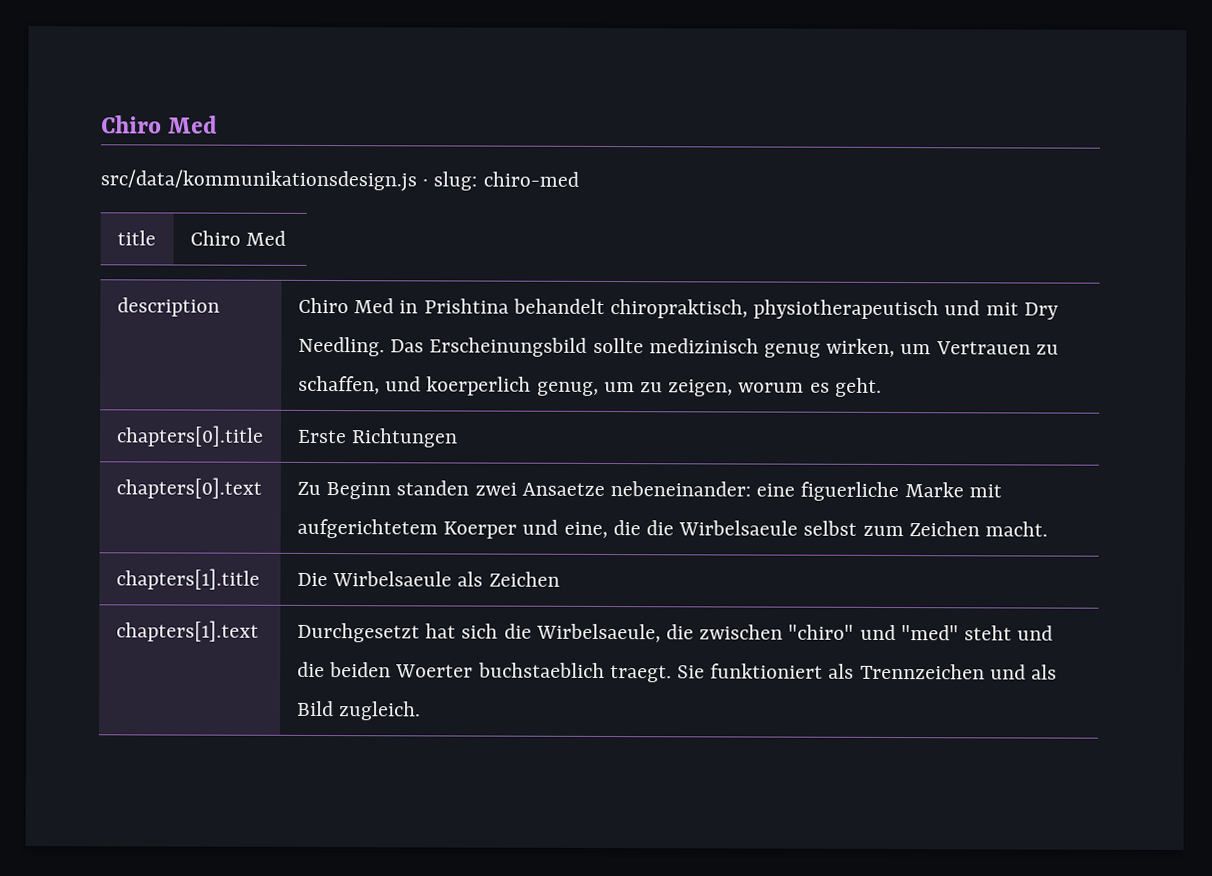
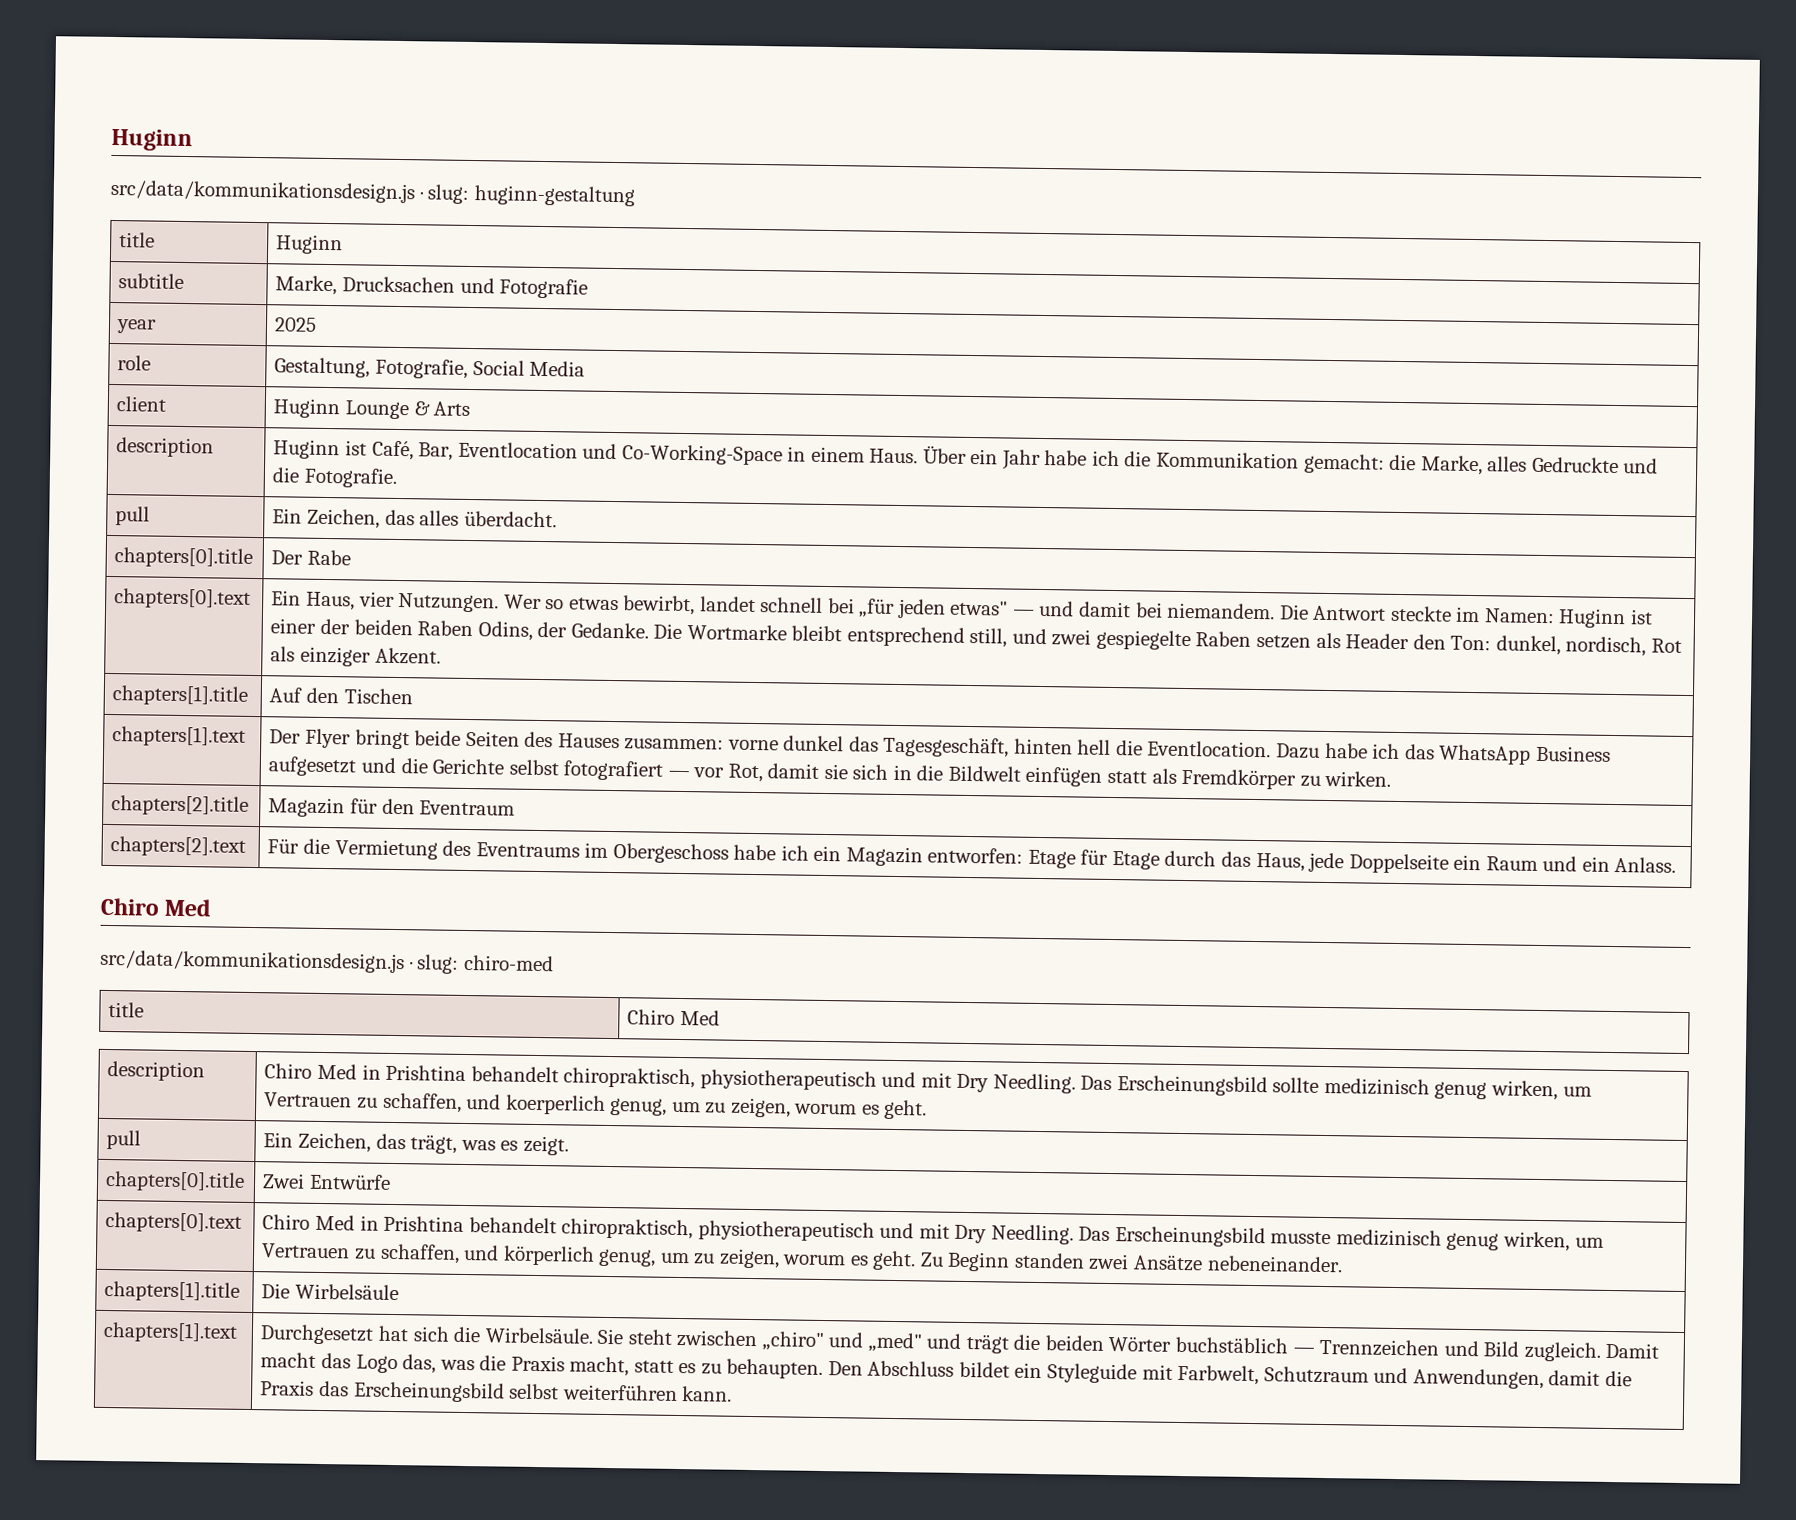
(101, 124) none -> [111,128,193,152] [110,179,635,207] [119,232,156,248] [276,234,344,255] [118,273,185,289] [275,275,589,299] [116,319,158,334] [274,317,318,332] [117,355,152,371] [274,357,586,379] [116,396,168,412] [273,398,471,420] [116,437,215,458] [273,439,1659,476] [272,467,398,488] [115,506,151,526] [272,508,557,529] [114,547,254,568] [271,549,351,566] [114,588,252,609] [271,590,1653,629] [270,618,1682,657] [270,646,441,667] [112,685,249,706] [269,687,413,705] [112,726,247,747] [269,728,1611,765] [268,756,1392,790] [111,795,250,816] [268,797,516,818] [110,836,247,857] [267,838,1677,874] Huginn // src/data/kommunikationsdesign.js · slug: huginn-gestaltung // title | Huginn // subtitle | Marke, Drucksachen und Fotografie // year | 2025 // role | Gestaltung, Fotografie, Social Media // client | Huginn Lounge & Arts // description | Huginn ist Café, Bar, Eventlocation und Co-Working-Space in einem Haus. Über ein Jahr habe ich die Kommunikation gemacht: die Marke, alles Gedruckte und die Fotografie. // pull | Ein Zeichen, das alles überdacht. // chapters[0].title | Der Rabe // chapters[0].text | Ein Haus, vier Nutzungen. Wer so etwas bewirbt, landet schnell bei „für jeden etwas" — und damit bei niemandem. Die Antwort steckte im Namen: Huginn ist einer der beiden Raben Odins, der Gedanke. Die Wortmarke bleibt entsprechend still, und zwei gespiegelte Raben setzen als Header den Ton: dunkel, nordisch, Rot als einziger Akzent. // chapters[1].title | Auf den Tischen // chapters[1].text | Der Flyer bringt beide Seiten des Hauses zusammen: vorne dunkel das Tagesgeschäft, hinten hell die Eventlocation. Dazu habe ich das WhatsApp Business aufgesetzt und die Gerichte selbst fotografiert — vor Rot, damit sie sich in die Bildwelt einfügen statt als Fremdkörper zu wirken. // chapters[2].title | Magazin für den Eventraum // chapters[2].text | Für die Vermietung des Eventraums im Obergeschoss habe ich ein Magazin entworfen: Etage für Etage durch das Haus, jede Doppelseite ein Raum und ein Anlass. //
[116,425,265,447] [297,428,459,448] [116,477,263,499] [297,480,1002,502] [297,518,1049,539] // chapters[0].title | Erste Richtungen // chapters[0].text | Zu Beginn standen zwei Ansaetze nebeneinander: eine figuerliche Marke mit aufgerichtetem Koerper und eine, die die Wirbelsaeule selbst zum Zeichen macht. -> [106,1129,142,1150] [263,1132,569,1156] [105,1170,246,1192] [262,1173,391,1190] [105,1211,243,1233] [262,1214,1604,1252] [261,1243,1343,1273] // pull | Ein Zeichen, das trägt, was es zeigt. // chapters[0].title | Zwei Entwürfe // chapters[0].text | Chiro Med in Prishtina behandelt chiropraktisch, physiotherapeutisch und mit Dry Needling. Das Erscheinungsbild musste medizinisch genug wirken, um Vertrauen zu schaffen, und körperlich genug, um zu zeigen, worum es geht. Zu Beginn standen zwei Ansätze nebeneinander.
[332,571,560,587] Wirbelsaeule als Zeichen -> [294,1283,399,1301] Wirbelsäule
[535,623,1054,643] [297,661,855,683] Wirbelsaeule, die zwischen "chiro" und "med" steht und die beiden Woerter buchstaeblich traegt. Sie funktioniert als -> [484,1327,1315,1354] Wirbelsäule. Sie steht zwischen „chiro" und „med" und trägt die beiden Wörter buchstäblich —
[1031,664,1058,680] als -> (1479, 1348) none
(422, 711) none -> [1605,1342,1660,1359] [260,1352,1632,1390] [260,1380,733,1403] Damit macht das Logo das, was die Praxis macht, statt es zu behaupten. Den Abschluss bildet ein Styleguide mit Farbwelt, Schutzraum und Anwendungen, damit die Praxis das Erscheinungsbild selbst weiterführen kann.

